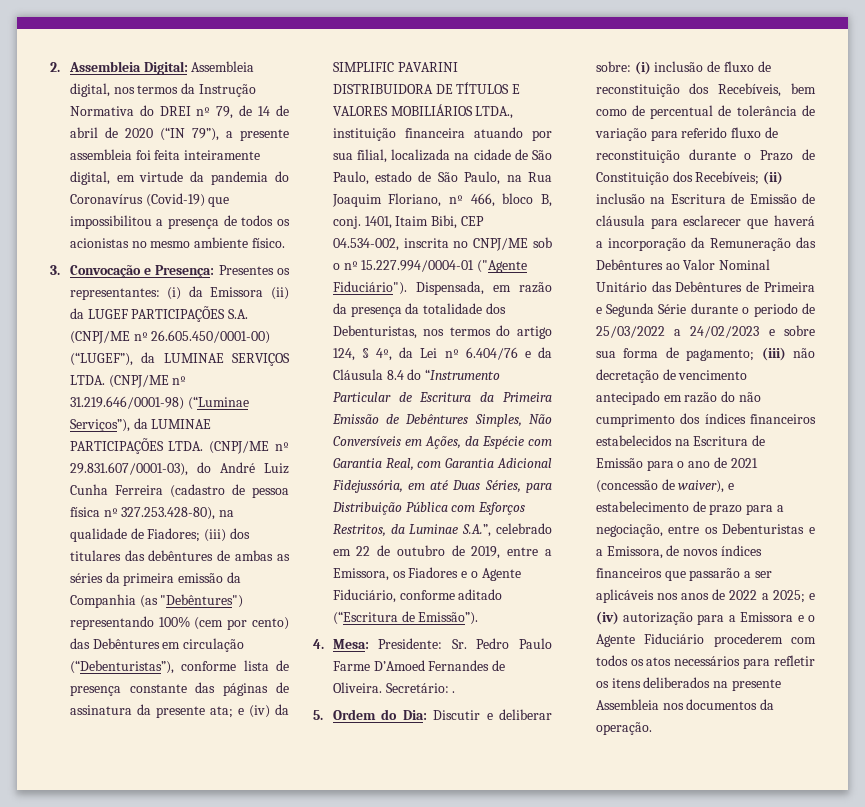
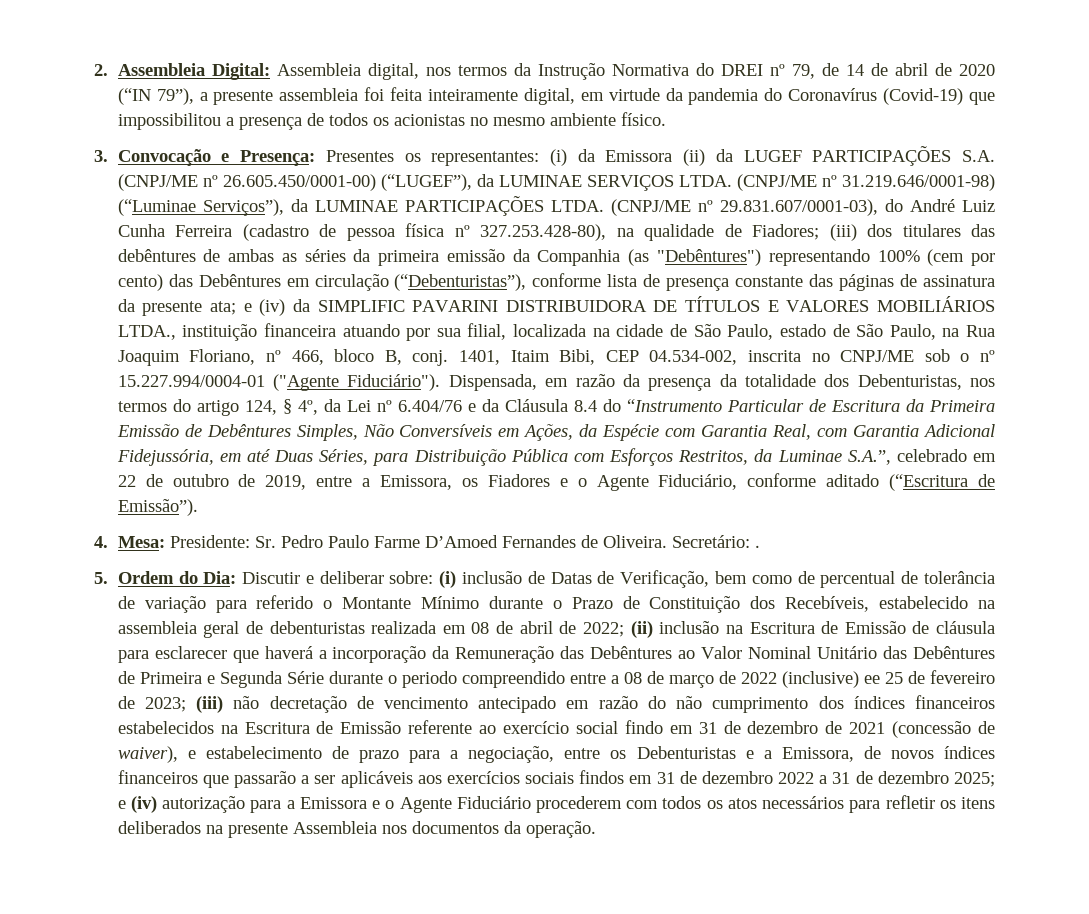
[723,61,771,72] [595,83,782,97] fluxo de reconstituição dos Recebíveis, -> [550,570,710,588] Datas de Verificação,
[731,127,778,138] [595,150,680,163] fluxo de reconstituição -> [323,596,480,609] o Montante Mínimo
[695,171,760,185] Recebíveis; -> [785,596,996,612] [117,621,624,638] Recebíveis, estabelecido na assembleia geral de debenturistas realizada em 08 de abril de 2022;
[802,303,815,314] [595,325,815,338] [595,347,755,361] de 25/03/2022 a 24/02/2023 e sobre sua forma de pagamento; -> [461,670,995,688] [117,696,186,712] compreendido entre a 08 de março de 2022 (inclusive) ee 25 de fevereiro de 2023;
[646,460,711,471] para o ano -> [408,720,819,734] referente ao exercício social findo em 31 de dezembro
[656,589,769,600] nos anos de 2022 a -> [417,770,949,784] aos exercícios sociais findos em 31 de dezembro 2022 a 31 de dezembro

